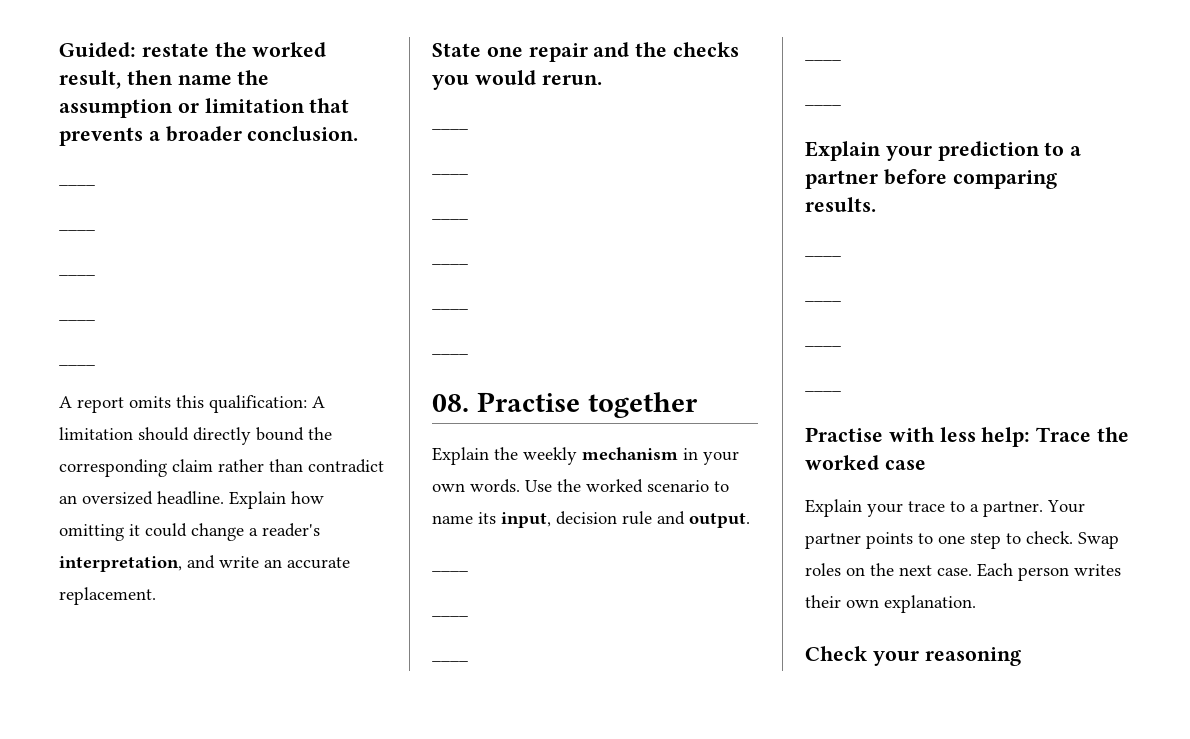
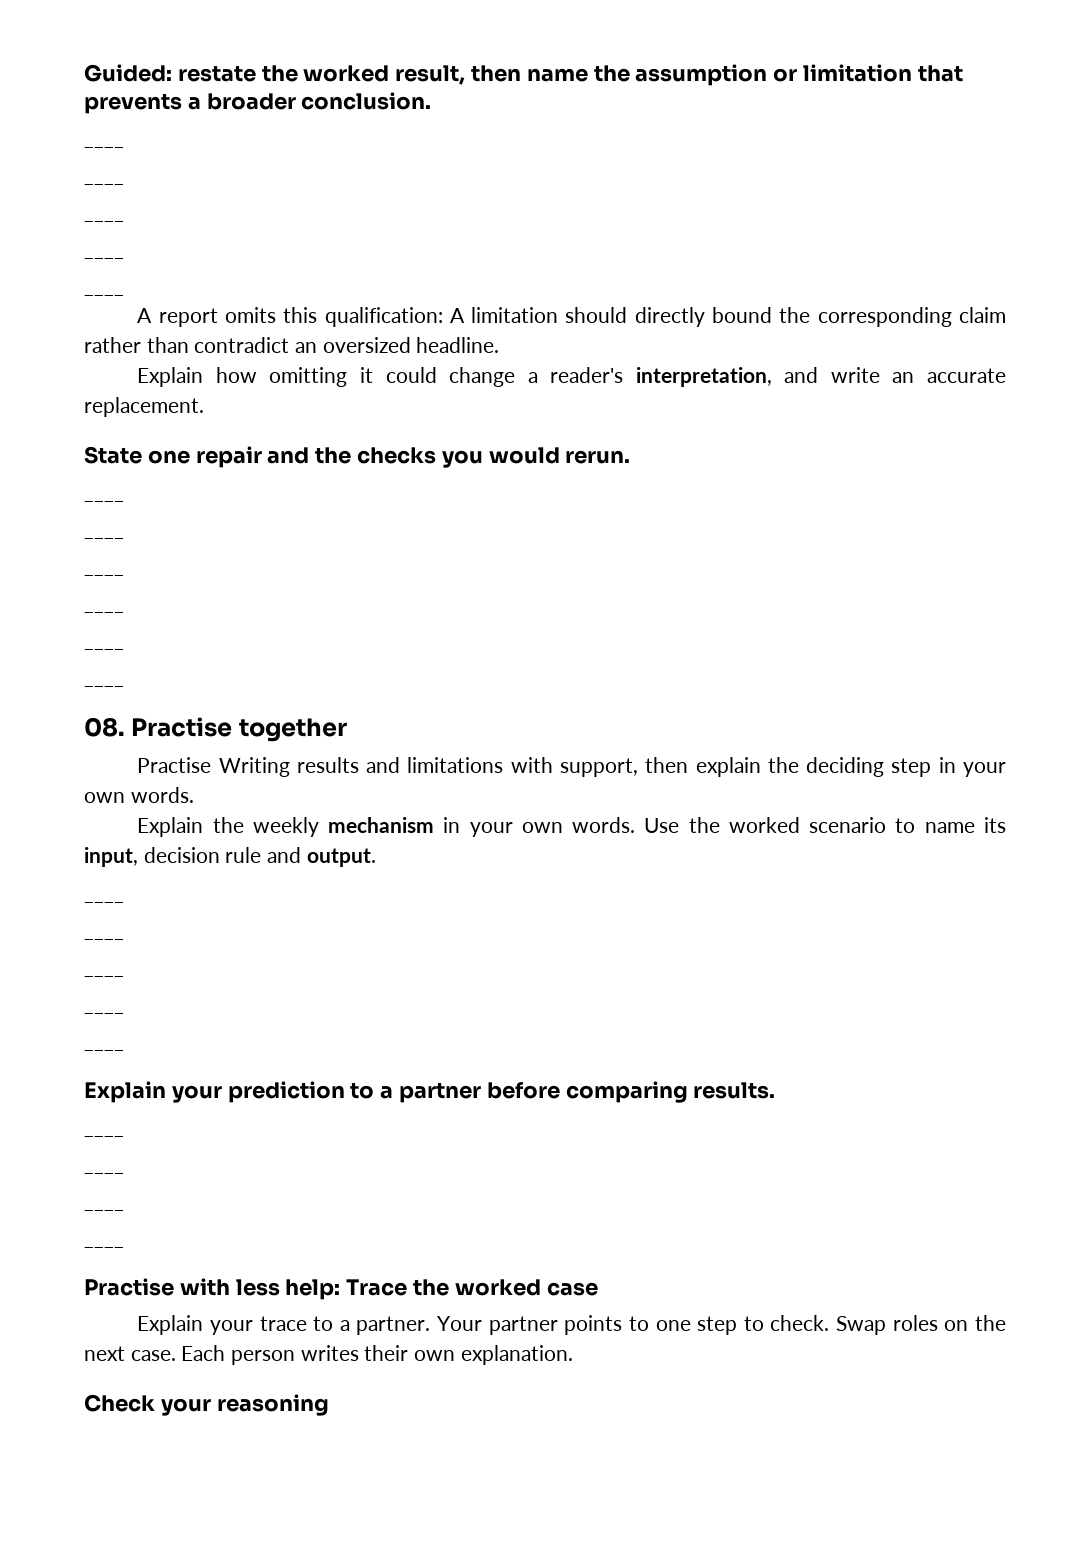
(224, 498) none -> (500, 345) //
(698, 405) none -> [137,757,1006,777] [84,787,194,803] // Practise Writing results and limitations with support, then explain the deciding step in your own words.

